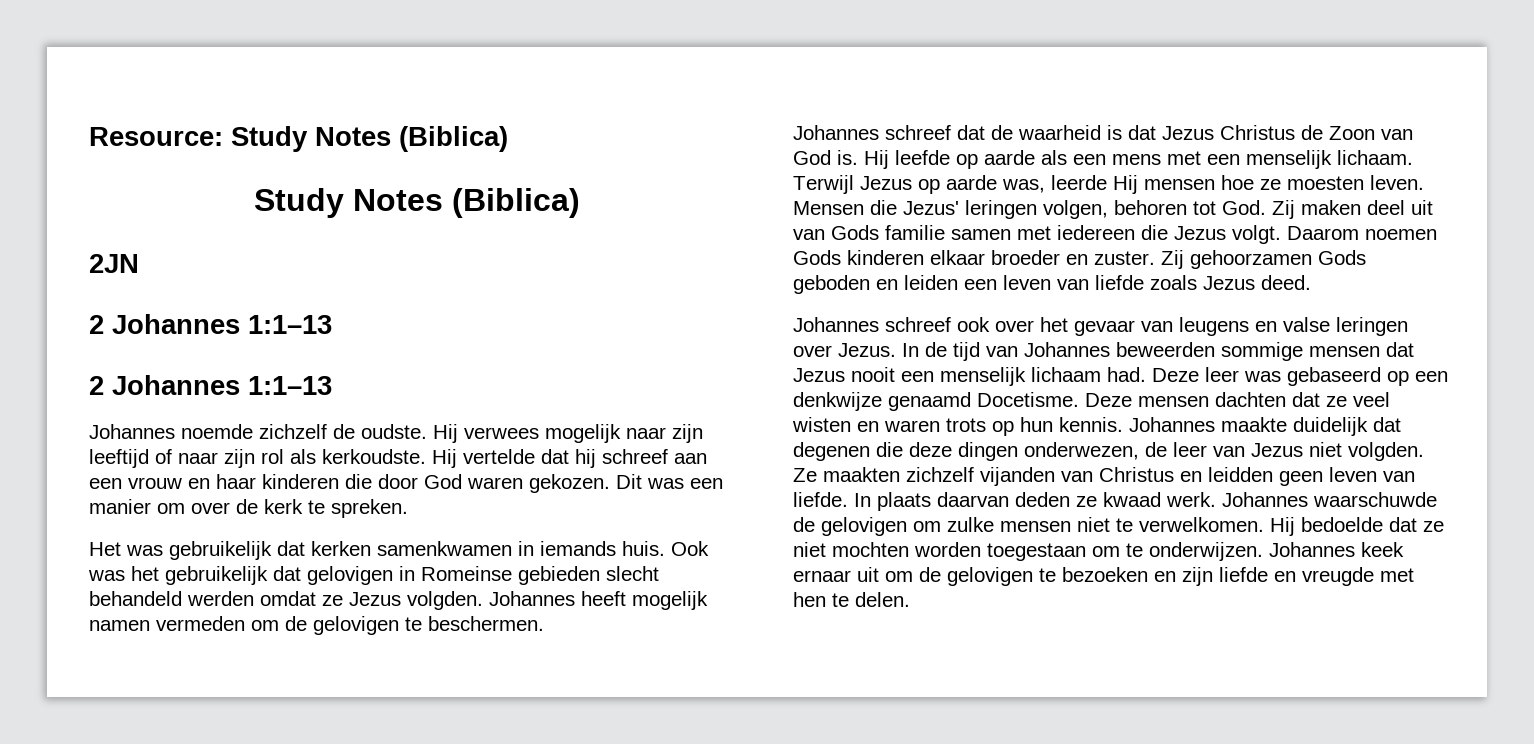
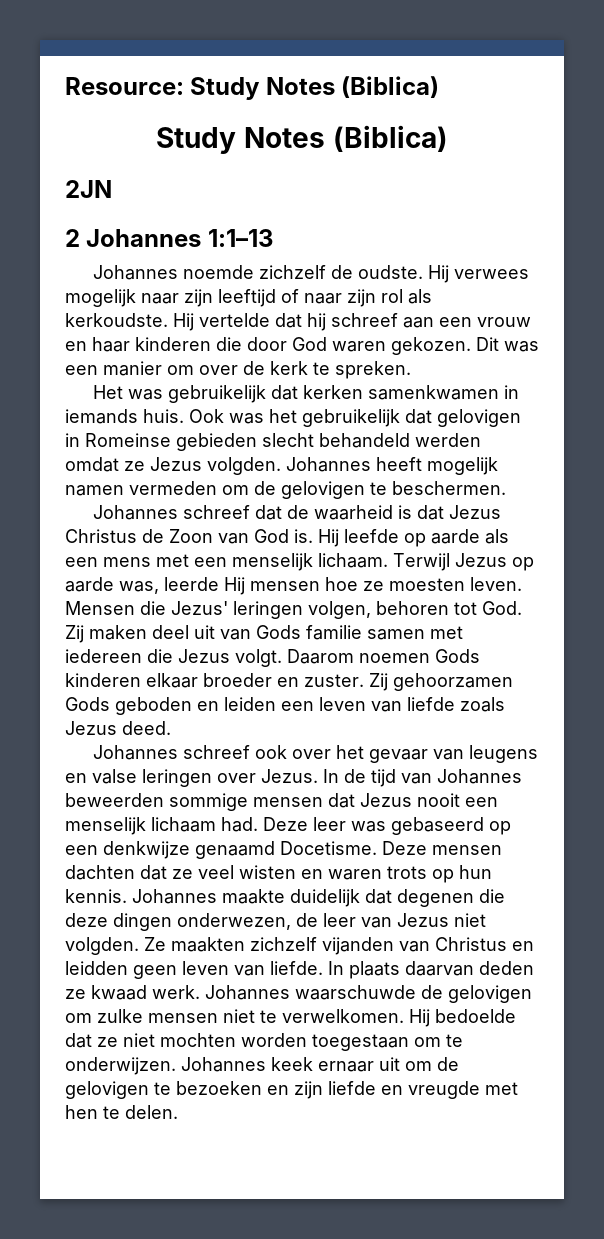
[89,375,332,395] // 2 Johannes 1:1–13 -> (274, 238) none

